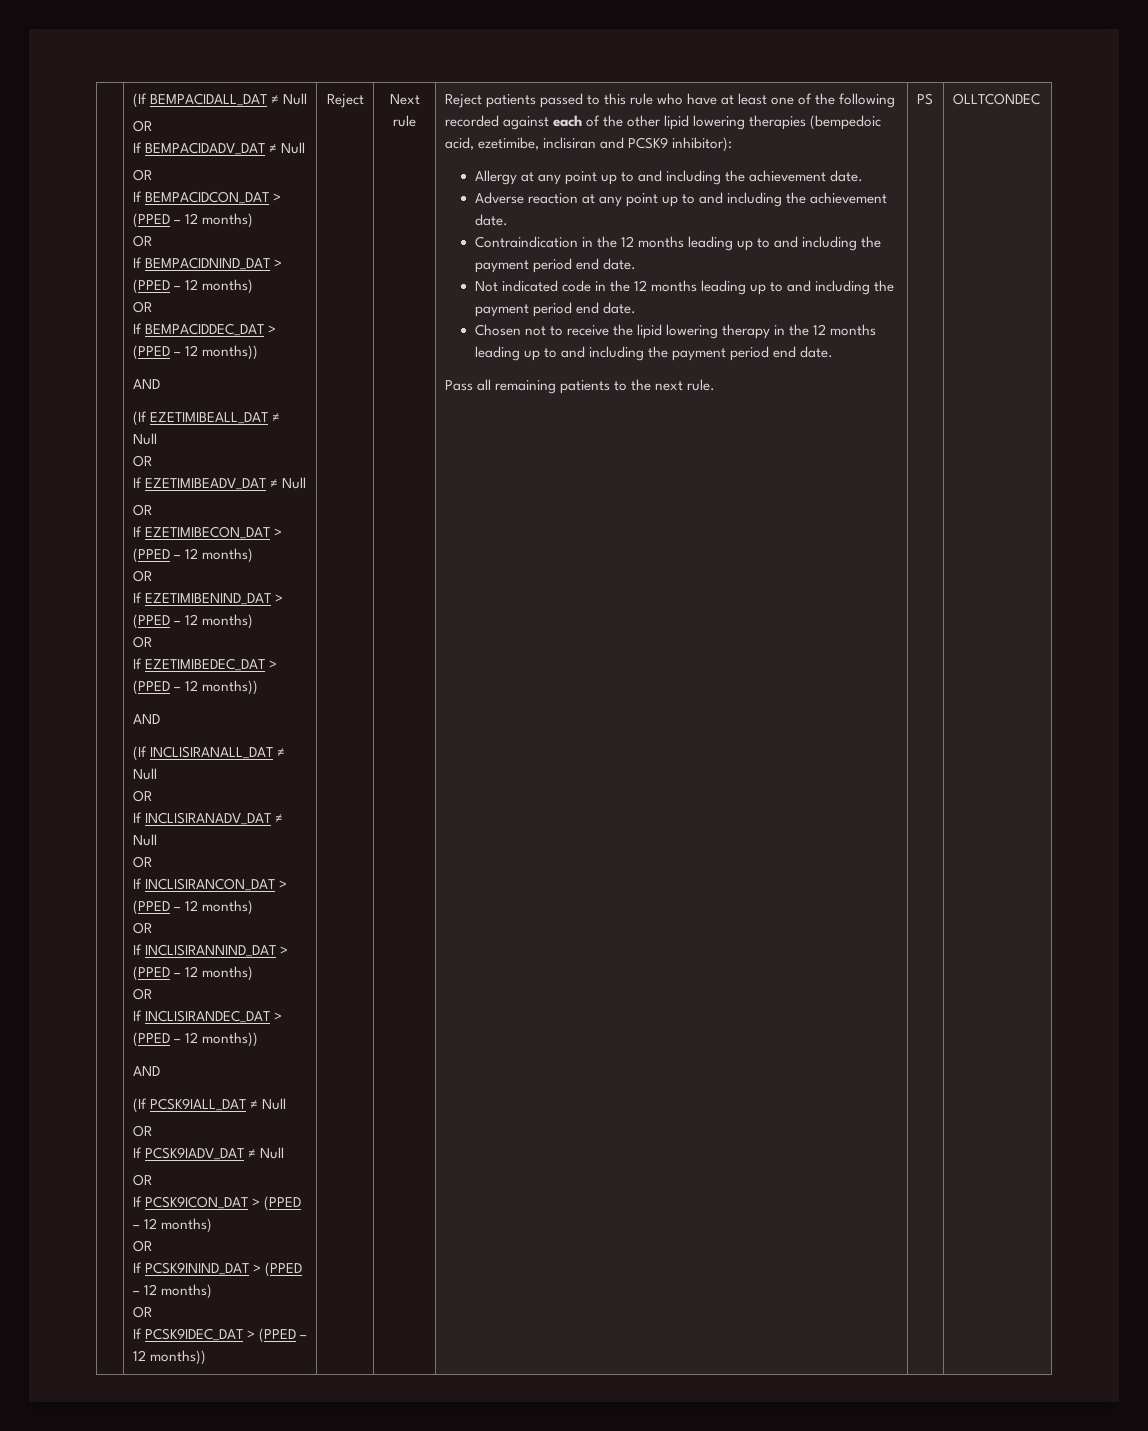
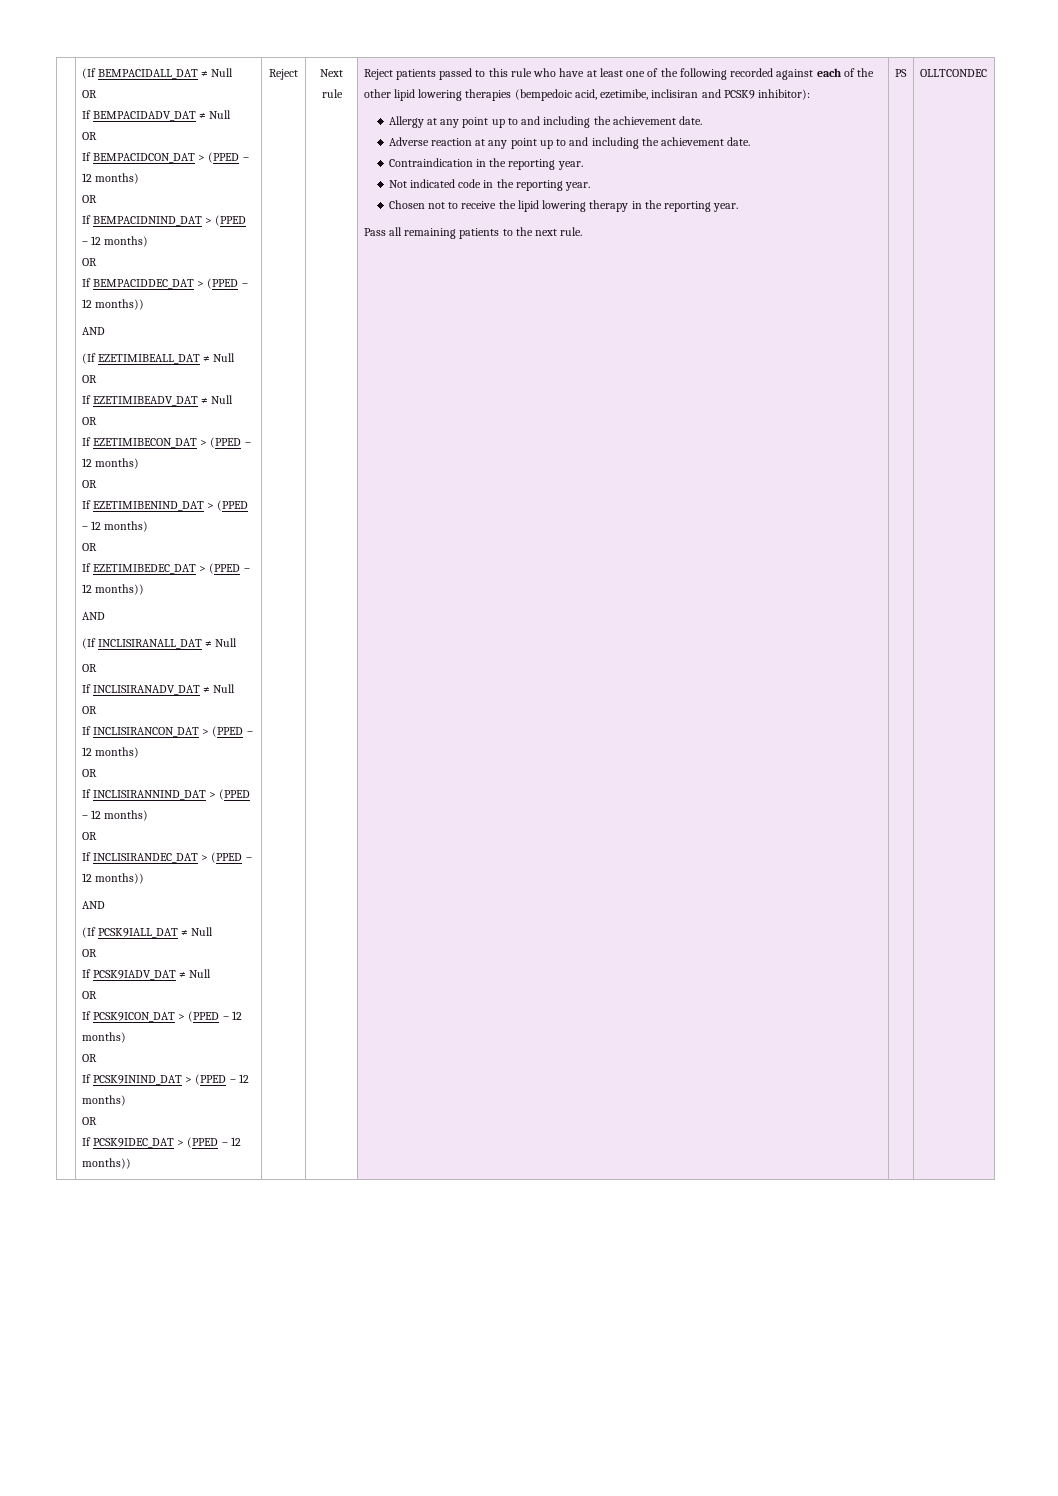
[620,236,882,251] [474,258,636,273] 12 months leading up to and including the payment period end date. -> [508,159,583,170] reporting year.
[633,280,895,295] [474,302,636,317] 12 months leading up to and including the payment period end date. -> [515,180,591,191] reporting year.
[813,324,877,336] [474,346,834,361] 12 months leading up to and including the payment period end date. -> [664,201,739,212] reporting year.

